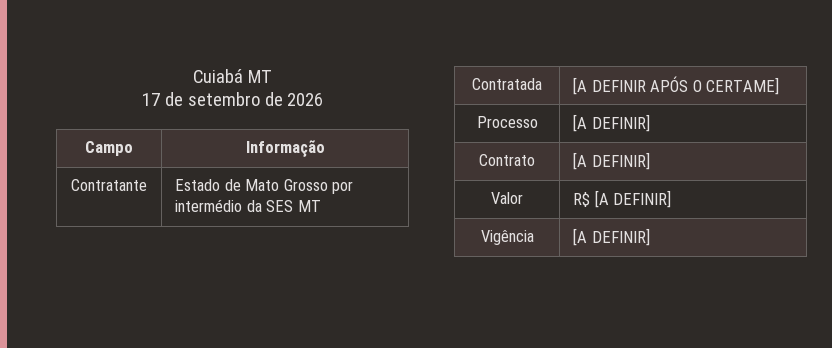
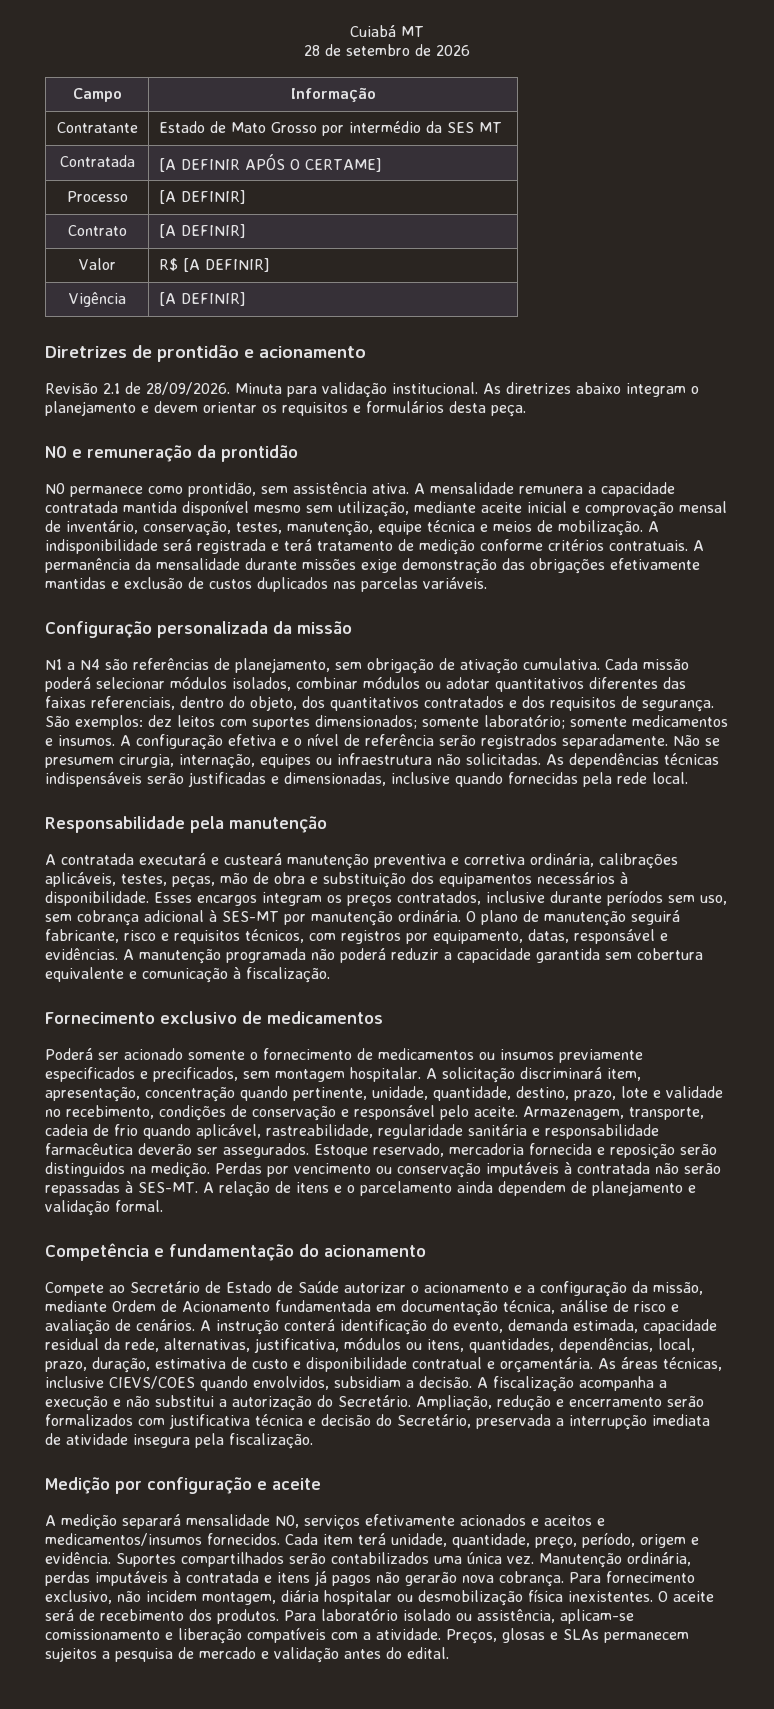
[141,93,160,106] 17 -> [304,45,320,56] 28
(650, 237) none -> [45,345,366,362] [45,382,699,398] [45,401,526,417] [45,445,298,462] [45,482,675,497] [45,500,727,517] [45,520,659,536] [45,539,704,555] [45,558,700,574] [45,577,487,592] [45,621,352,638] [45,658,689,674] [45,676,686,692] [45,696,714,712] [45,714,728,730] [45,733,720,750] [45,753,719,769] [45,772,688,787] [45,816,327,833] [45,853,678,869] [45,872,628,888] [45,890,727,907] [45,910,680,926] [45,929,668,944] [45,948,703,964] [45,967,330,983] [45,1011,383,1024] [45,1048,643,1063] [45,1067,641,1083] [45,1086,723,1102] [45,1105,704,1121] [45,1124,659,1139] [45,1143,717,1159] [45,1162,721,1178] [45,1181,696,1197] [45,1200,163,1216] [45,1243,426,1261] [45,1281,703,1297] [45,1300,679,1316] [45,1319,717,1335] [45,1337,695,1353] [45,1357,722,1373] [45,1376,667,1392] [45,1395,704,1411] [45,1414,710,1430] [45,1433,313,1449] [45,1477,321,1494] [45,1514,605,1530] [45,1532,699,1549] [45,1552,691,1568] [45,1571,695,1587] [45,1589,714,1606] [45,1608,634,1624] [45,1627,689,1644] [45,1647,449,1663] // Diretrizes de prontidão e acionamento // Revisão 2.1 de 28/09/2026. Minuta para validação institucional. As diretrizes abaixo integram o planejamento e devem orientar os requisitos e formulários desta peça. // N0 e remuneração da prontidão // N0 permanece como prontidão, sem assistência ativa. A mensalidade remunera a capacidade contratada mantida disponível mesmo sem utilização, mediante aceite inicial e comprovação mensal de inventário, conservação, testes, manutenção, equipe técnica e meios de mobilização. A indisponibilidade será registrada e terá tratamento de medição conforme critérios contratuais. A permanência da mensalidade durante missões exige demonstração das obrigações efetivamente mantidas e exclusão de custos duplicados nas parcelas variáveis. // Configuração personalizada da missão // N1 a N4 são referências de planejamento, sem obrigação de ativação cumulativa. Cada missão poderá selecionar módulos isolados, combinar módulos ou adotar quantitativos diferentes das faixas referenciais, dentro do objeto, dos quantitativos contratados e dos requisitos de segurança. São exemplos: dez leitos com suportes dimensionados; somente laboratório; somente medicamentos e insumos. A configuração efetiva e o nível de referência serão registrados separadamente. Não se presumem cirurgia, internação, equipes ou infraestrutura não solicitadas. As dependências técnicas indispensáveis serão justificadas e dimensionadas, inclusive quando fornecidas pela rede local. // Responsabilidade pela manutenção // A contratada executará e custeará manutenção preventiva e corretiva ordinária, calibrações aplicáveis, testes, peças, mão de obra e substituição dos equipamentos necessários à disponibilidade. Esses encargos integram os preços contratados, inclusive durante períodos sem uso, sem cobrança adicional à SES-MT por manutenção ordinária. O plano de manutenção seguirá fabricante, risco e requisitos técnicos, com registros por equipamento, datas, responsável e evidências. A manutenção programada não poderá reduzir a capacidade garantida sem cobertura equivalente e comunicação à fiscalização. // Fornecimento exclusivo de medicamentos // Poderá ser acionado somente o fornecimento de medicamentos ou insumos previamente especificados e precificados, sem montagem hospitalar. A solicitação discriminará item, apresentação, concentração quando pertinente, unidade, quantidade, destino, prazo, lote e validade no recebimento, condições de conservação e responsável pelo aceite. Armazenagem, transporte, cadeia de frio quando aplicável, rastreabilidade, regularidade sanitária e responsabilidade farmacêutica deverão ser assegurados. Estoque reservado, mercadoria fornecida e reposição serão distinguidos na medição. Perdas por vencimento ou conservação imputáveis à contratada não serão repassadas à SES-MT. A relação de itens e o parcelamento ainda dependem de planejamento e validação formal. // Competência e fundamentação do acionamento // Compete ao Secretário de Estado de Saúde autorizar o acionamento e a configuração da missão, mediante Ordem de Acionamento fundamentada em documentação técnica, análise de risco e avaliação de cenários. A instrução conterá identificação do evento, demanda estimada, capacidade residual da rede, alternativas, justificativa, módulos ou itens, quantidades, dependências, local, prazo, duração, estimativa de custo e disponibilidade contratual e orçamentária. As áreas técnicas, inclusive CIEVS/COES quando envolvidos, subsidiam a decisão. A fiscalização acompanha a execução e não substitui a autorização do Secretário. Ampliação, redução e encerramento serão formalizados com justificativa técnica e decisão do Secretário, preservada a interrupção imediata de atividade insegura pela fiscalização. // Medição por configuração e aceite // A medição separará mensalidade N0, serviços efetivamente acionados e aceitos e medicamentos/insumos fornecidos. Cada item terá unidade, quantidade, preço, período, origem e evidência. Suportes compartilhados serão contabilizados uma única vez. Manutenção ordinária, perdas imputáveis à contratada e itens já pagos não gerarão nova cobrança. Para fornecimento exclusivo, não incidem montagem, diária hospitalar ou desmobilização física inexistentes. O aceite será de recebimento dos produtos. Para laboratório isolado ou assistência, aplicam-se comissionamento e liberação compatíveis com a atividade. Preços, glosas e SLAs permanecem sujeitos a pesquisa de mercado e validação antes do edital.

